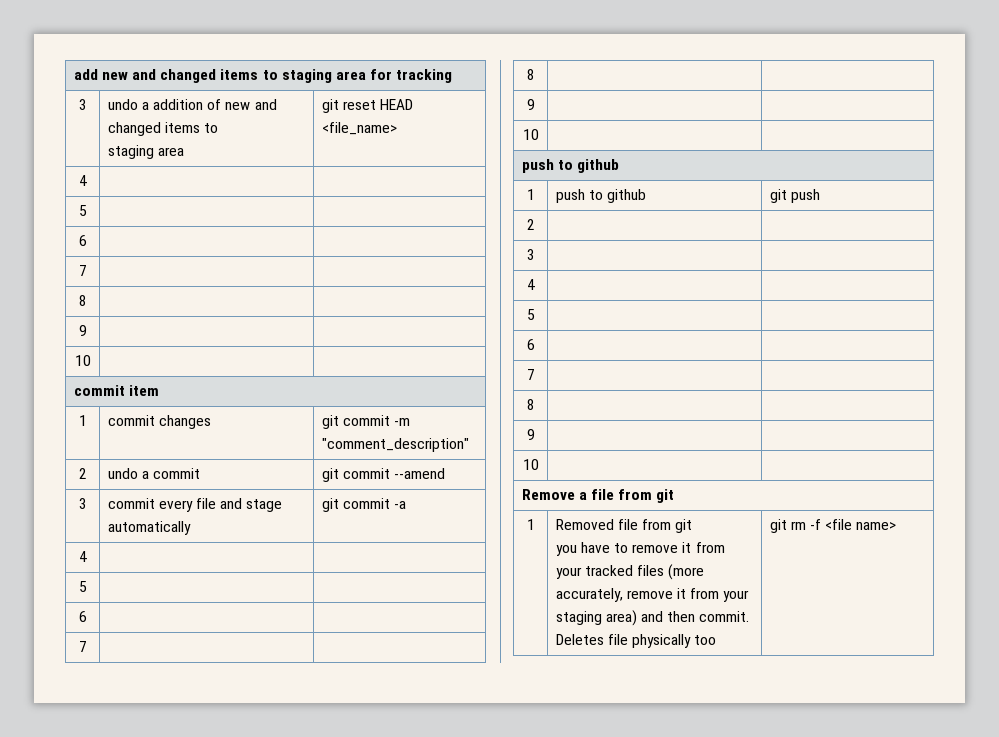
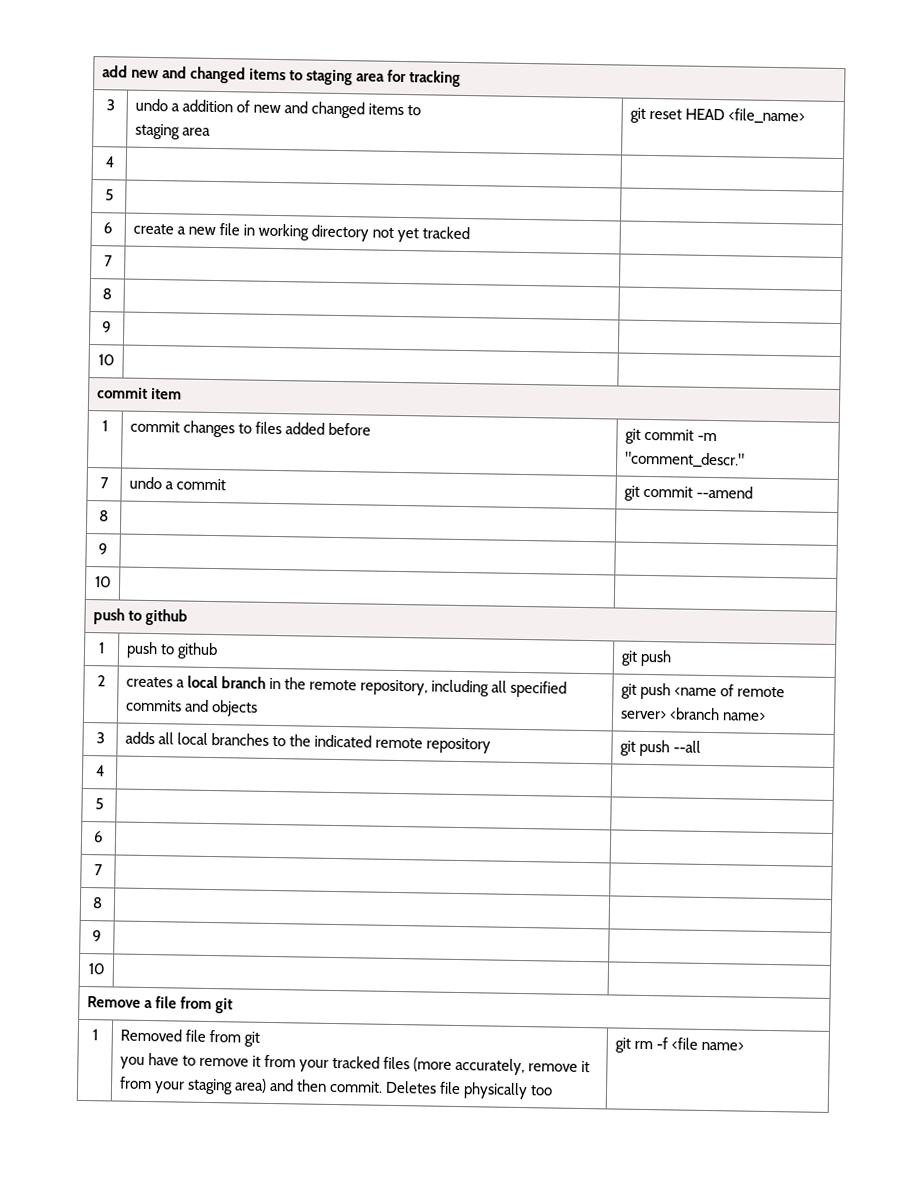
(87, 240) none -> [132,223,471,243] create a new file in working directory not yet tracked
(211, 422) none -> [237,421,371,436] to files added before
[321,438,469,452] [78,468,87,479] "comment_description" // 2 -> [624,451,745,468] [99,477,109,489] "comment_descr." // 7
[78,498,87,509] [107,498,283,512] [107,521,191,535] [321,498,407,512] [78,551,87,562] [78,581,87,592] [78,611,87,622] [78,641,87,652] // 3 | commit every file and stage automatically | git commit -a // 4 | | // 5 | | // 6 | | // 7 | | -> (753, 492) none
[526,249,535,260] | // 3 | | -> [125,675,568,698] [125,699,258,717] [620,682,785,700] [619,707,766,721] [95,732,105,744] [124,731,492,754] [619,739,701,757] creates a local branch in the remote repository, including all specified commits and objects | git push <name of remote server> <branch name> // 3 | adds all local branches to the indicated remote repository | git push --all

